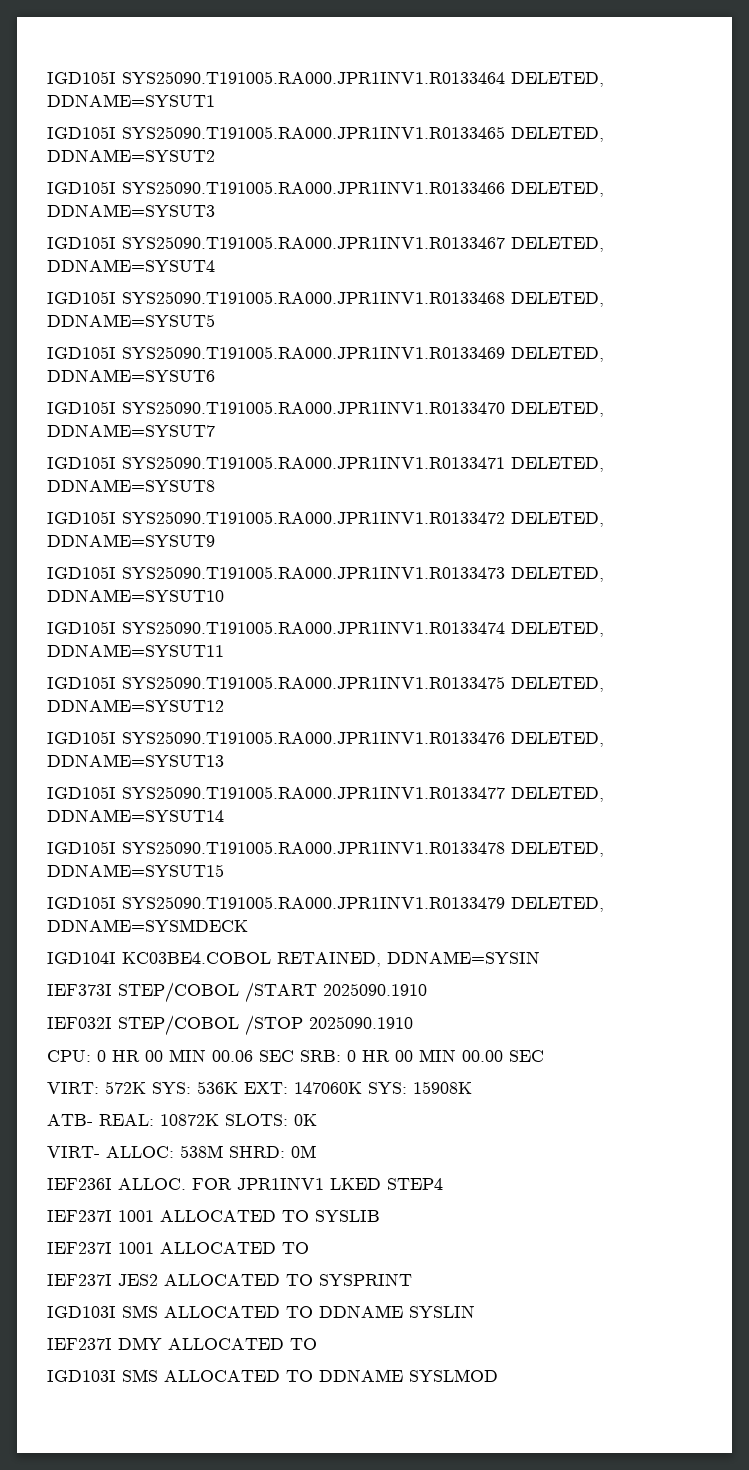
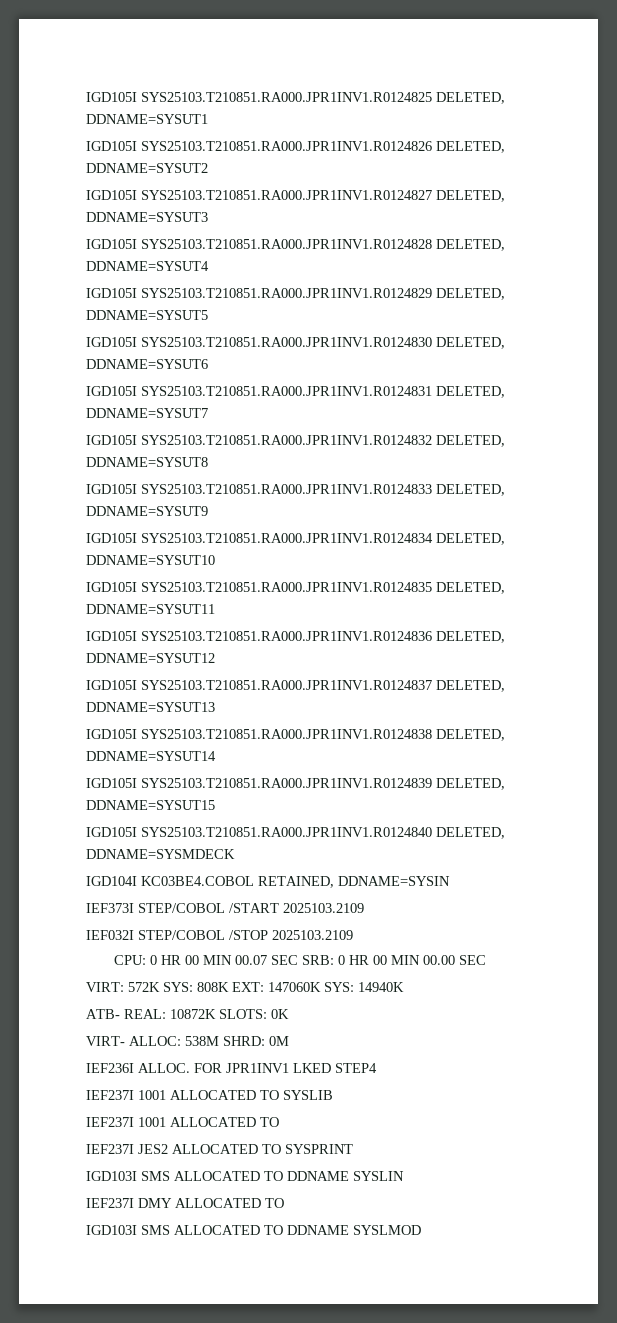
[47,71,505,84] IGD105I SYS25090.T191005.RA000.JPR1INV1.R0133464 -> [86,92,432,102] IGD105I SYS25103.T210851.RA000.JPR1INV1.R0124825
[122,126,505,139] SYS25090.T191005.RA000.JPR1INV1.R0133465 -> [141,141,432,151] SYS25103.T210851.RA000.JPR1INV1.R0124826
[122,181,505,194] SYS25090.T191005.RA000.JPR1INV1.R0133466 -> [141,190,432,200] SYS25103.T210851.RA000.JPR1INV1.R0124827
[122,236,505,249] SYS25090.T191005.RA000.JPR1INV1.R0133467 -> [141,239,432,249] SYS25103.T210851.RA000.JPR1INV1.R0124828
[122,291,505,304] SYS25090.T191005.RA000.JPR1INV1.R0133468 -> [141,288,432,298] SYS25103.T210851.RA000.JPR1INV1.R0124829
[122,346,505,359] SYS25090.T191005.RA000.JPR1INV1.R0133469 -> [141,337,432,347] SYS25103.T210851.RA000.JPR1INV1.R0124830
[122,401,505,414] SYS25090.T191005.RA000.JPR1INV1.R0133470 -> [141,386,432,396] SYS25103.T210851.RA000.JPR1INV1.R0124831
[122,456,505,469] SYS25090.T191005.RA000.JPR1INV1.R0133471 -> [141,435,432,445] SYS25103.T210851.RA000.JPR1INV1.R0124832
[122,511,505,524] SYS25090.T191005.RA000.JPR1INV1.R0133472 -> [141,484,432,494] SYS25103.T210851.RA000.JPR1INV1.R0124833
[122,566,505,579] SYS25090.T191005.RA000.JPR1INV1.R0133473 -> [141,533,433,543] SYS25103.T210851.RA000.JPR1INV1.R0124834
[122,621,505,634] SYS25090.T191005.RA000.JPR1INV1.R0133474 -> [141,582,432,592] SYS25103.T210851.RA000.JPR1INV1.R0124835
[122,676,505,689] SYS25090.T191005.RA000.JPR1INV1.R0133475 -> [141,631,432,641] SYS25103.T210851.RA000.JPR1INV1.R0124836
[122,731,505,744] SYS25090.T191005.RA000.JPR1INV1.R0133476 -> [141,680,432,690] SYS25103.T210851.RA000.JPR1INV1.R0124837
[122,786,505,799] SYS25090.T191005.RA000.JPR1INV1.R0133477 -> [141,729,432,739] SYS25103.T210851.RA000.JPR1INV1.R0124838
[122,841,505,854] SYS25090.T191005.RA000.JPR1INV1.R0133478 -> [141,778,432,788] SYS25103.T210851.RA000.JPR1INV1.R0124839
[122,896,505,909] SYS25090.T191005.RA000.JPR1INV1.R0133479 -> [141,827,432,837] SYS25103.T210851.RA000.JPR1INV1.R0124840
[323,983,427,996] 2025090.1910 -> [283,903,364,913] 2025103.2109
[309,1016,413,1029] 2025090.1910 -> [272,930,353,940] 2025103.2109
[212,1050,253,1062] 00.06 -> [234,955,267,965] 00.07
[197,1081,238,1094] 536K -> [197,982,229,992] 808K
[413,1081,472,1094] 15908K -> [358,982,404,992] 14940K

